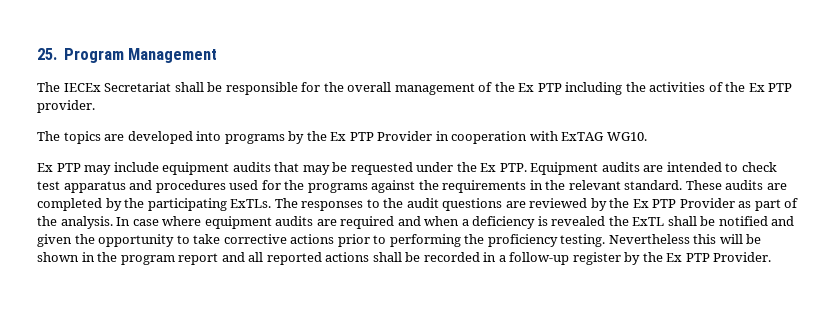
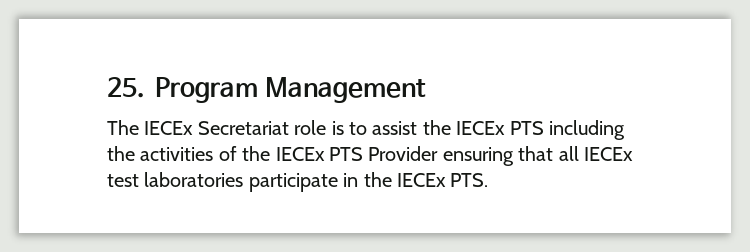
[174,82,562,95] shall be responsible for the overall management of the Ex PTP -> [294,120,544,135] role is to assist the IECEx PTS
[748,83,793,92] [37,100,95,113] [37,131,647,144] [37,162,777,175] [37,180,787,193] [37,198,799,211] [37,216,795,229] [37,234,762,247] [37,252,772,265] Ex PTP provider. // The topics are developed into programs by the Ex PTP Provider in cooperation with ExTAG WG10. // Ex PTP may include equipment audits that may be requested under the Ex PTP. Equipment audits are intended to check test apparatus and procedures used for the programs against the requirements in the relevant standard. These audits are completed by the participating ExTLs. The responses to the audit questions are reviewed by the Ex PTP Provider as part of the analysis. In case where equipment audits are required and when a deficiency is revealed the ExTL shall be notified and given the opportunity to take corrective actions prior to performing the proficiency testing. Nevertheless this will be shown in the program report and all reported actions shall be recorded in a follow-up register by the Ex PTP Provider. -> [275,146,633,166] [107,172,489,192] IECEx PTS Provider ensuring that all IECEx test laboratories participate in the IECEx PTS.

